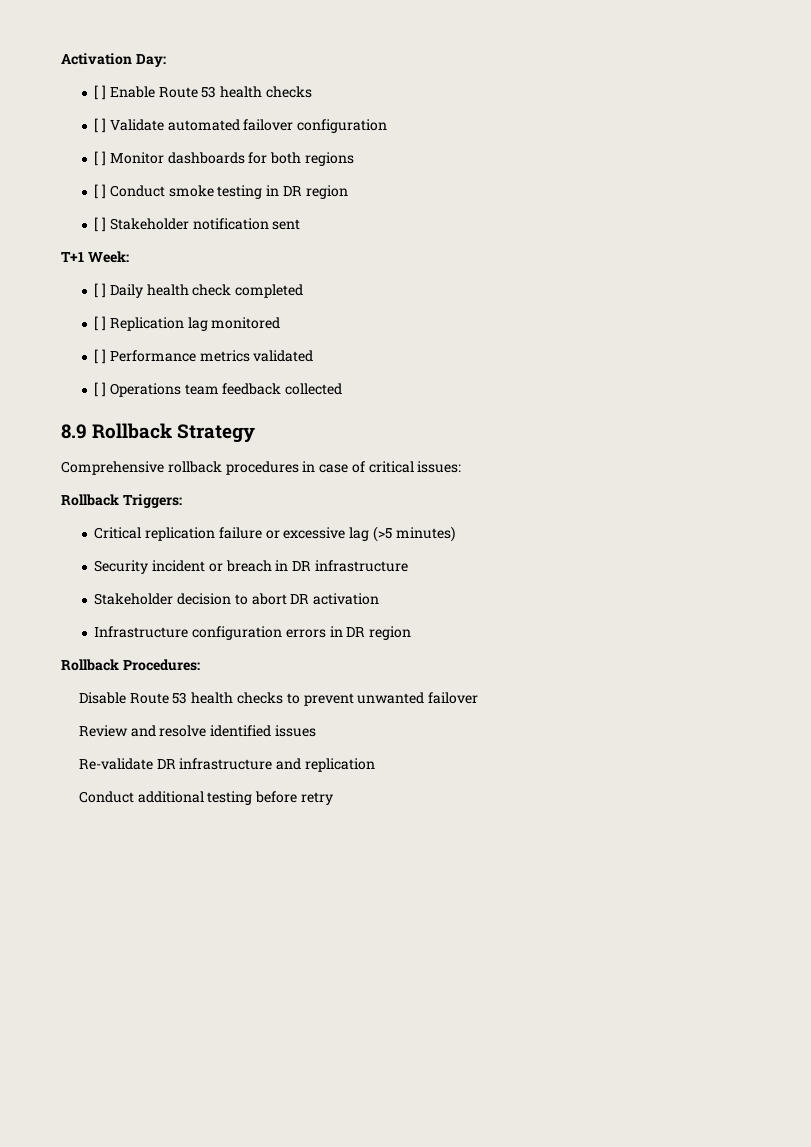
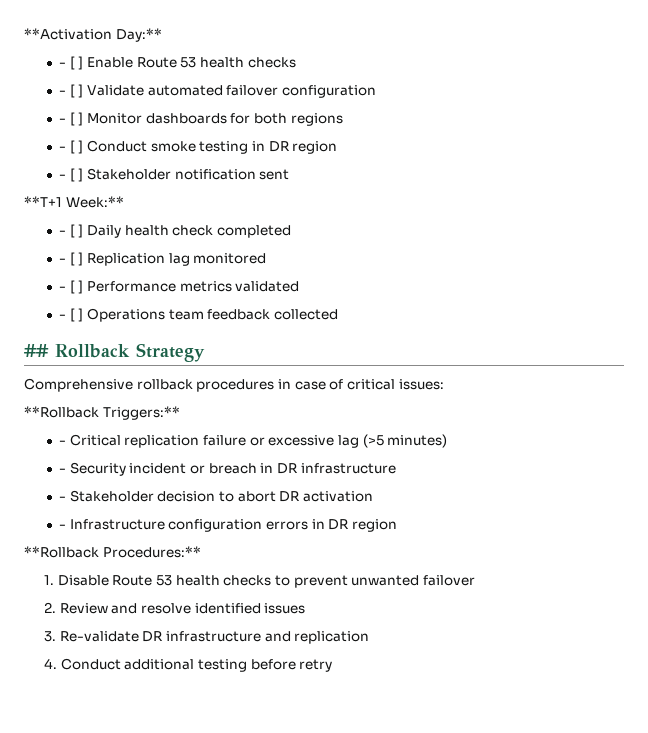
[61,53,166,67] Activation Day: // -> [24,28,162,42] [58,62,66,67] **Activation Day:** // -
(312, 92) none -> [58,90,66,95] -
(388, 126) none -> [58,118,66,123] -
(354, 159) none -> [58,146,66,151] -
(348, 192) none -> [58,174,66,179] -
[61,251,129,263] T+1 Week: // -> [24,196,124,208] [58,230,66,235] **T+1 Week:** // -
(304, 291) none -> [58,258,66,263] -
(281, 323) none -> [58,286,66,291] -
(314, 356) none -> [58,314,66,319] -
[61,424,87,439] 8.9 -> [24,344,49,357] ##
[61,494,182,508] Rollback Triggers: // -> [24,406,180,420] [58,440,66,445] **Rollback Triggers:** // -
(455, 534) none -> [58,468,66,473] -
(408, 566) none -> [58,496,66,501] -
(380, 599) none -> [58,524,66,529] -
[61,659,200,671] Rollback Procedures: // -> [24,546,201,558] [44,575,55,585] **Rollback Procedures:** // 1.
(479, 698) none -> [44,602,57,613] 2.
(316, 731) none -> [44,631,57,642] 3.
(375, 765) none -> [44,658,58,669] 4.

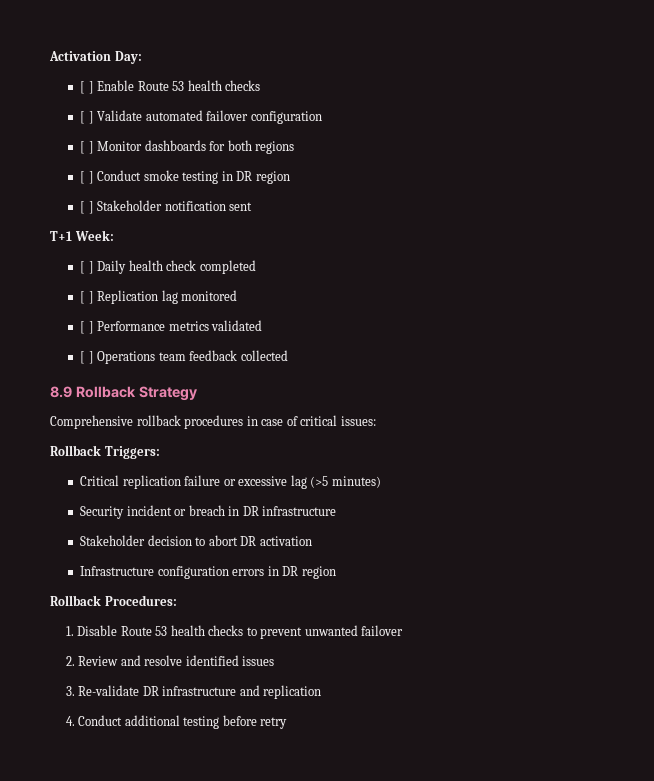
[24,28,162,42] [58,62,66,67] **Activation Day:** // - -> [49,51,142,64] Activation Day: //
[58,90,66,95] - -> (261, 85) none
[58,118,66,123] - -> (322, 117) none
[58,146,66,151] - -> (295, 147) none
[58,174,66,179] - -> (290, 177) none
[24,196,124,208] [58,230,66,235] **T+1 Week:** // - -> [50,230,114,241] T+1 Week: //
[58,258,66,263] - -> (256, 267) none
[58,286,66,291] - -> (238, 295) none
[58,314,66,319] - -> (263, 325) none
[24,344,49,357] ## -> [50,386,72,398] 8.9
[24,406,180,420] [58,440,66,445] **Rollback Triggers:** // - -> [50,445,160,459] Rollback Triggers: //
[58,468,66,473] - -> (381, 482) none
[58,496,66,501] - -> (337, 511) none
[58,524,66,529] - -> (312, 541) none
[24,546,201,558] **Rollback Procedures:** -> [50,595,177,606] Rollback Procedures:

